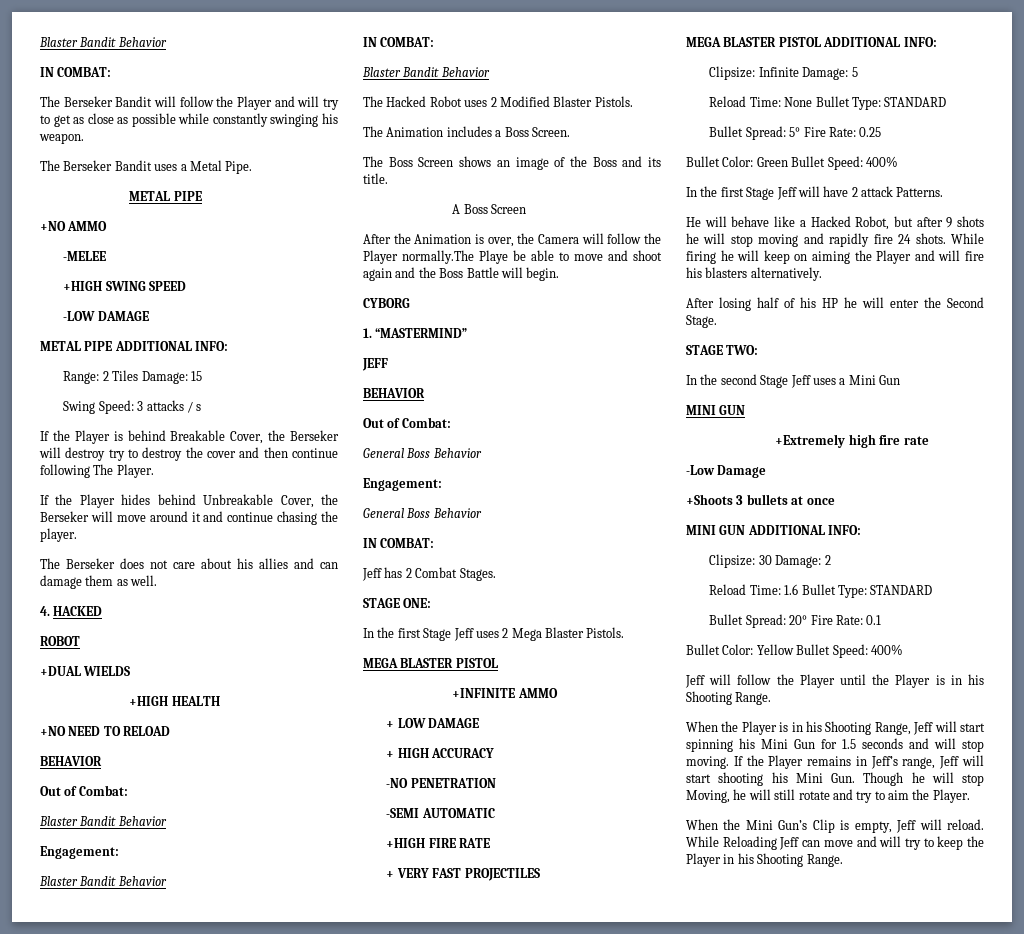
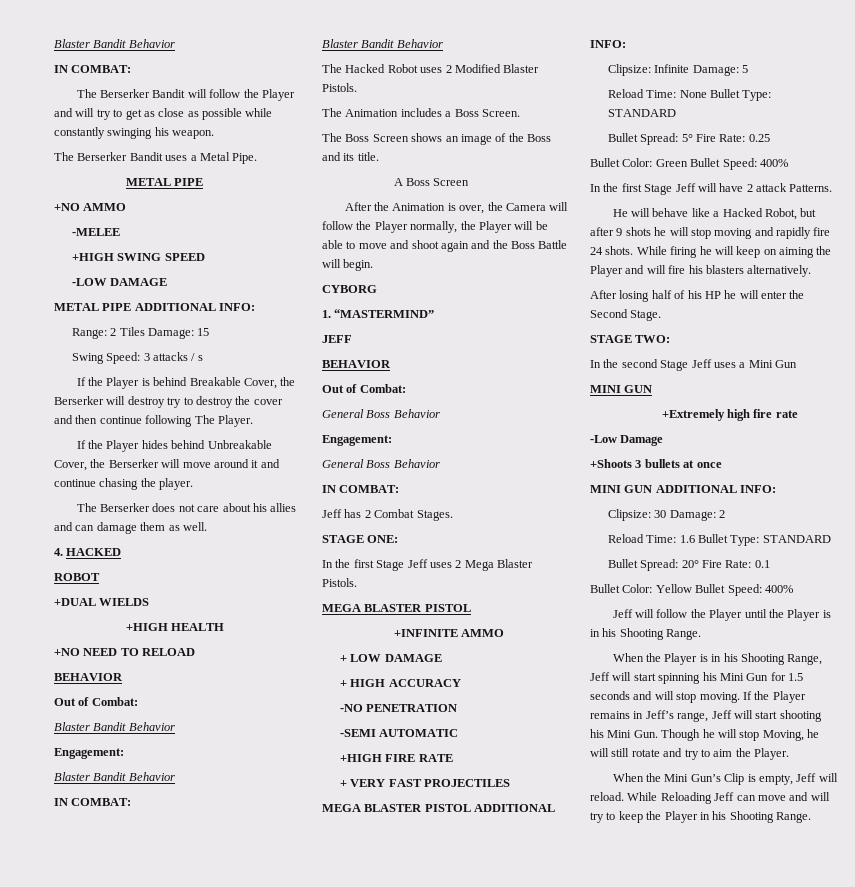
[63,96,113,107] Berseker -> [100,89,151,98] Berserker
[63,160,113,171] Berseker -> [77,152,128,161] Berserker
[290,430,339,441] Berseker -> [54,396,104,405] Berserker
[40,511,89,522] Berseker -> [108,459,159,468] Berserker
[66,558,115,569] Berseker -> [100,503,151,512] Berserker
[402,250,508,264] normally.The Playe -> [410,221,534,233] normally, the Player will

